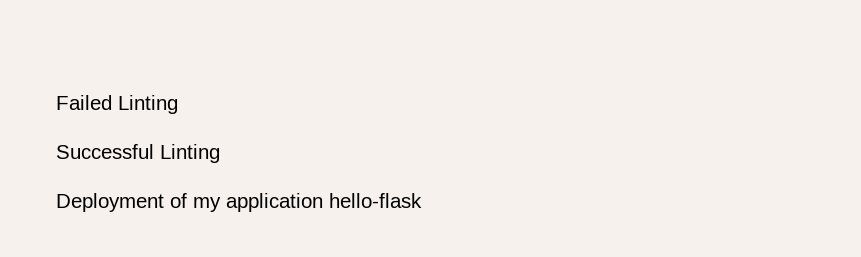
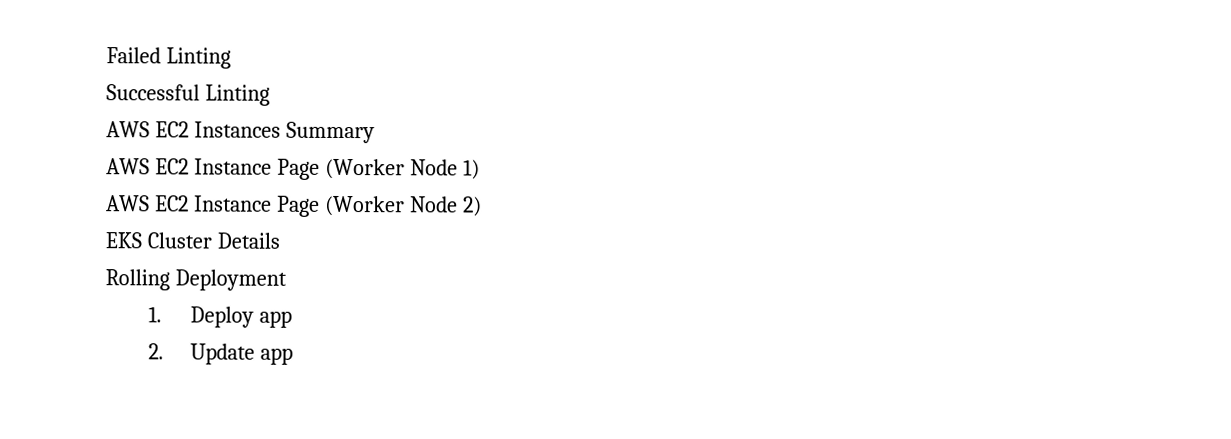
[56,193,422,212] Deployment of my application hello-flask -> [106,121,375,144] [106,158,480,180] [106,195,482,217] [105,232,280,249] [105,269,287,291] [147,306,293,328] [147,343,294,365] AWS EC2 Instances Summary // AWS EC2 Instance Page (Worker Node 1) // AWS EC2 Instance Page (Worker Node 2) // EKS Cluster Details // Rolling Deployment // 1. Deploy app // 2. Update app

